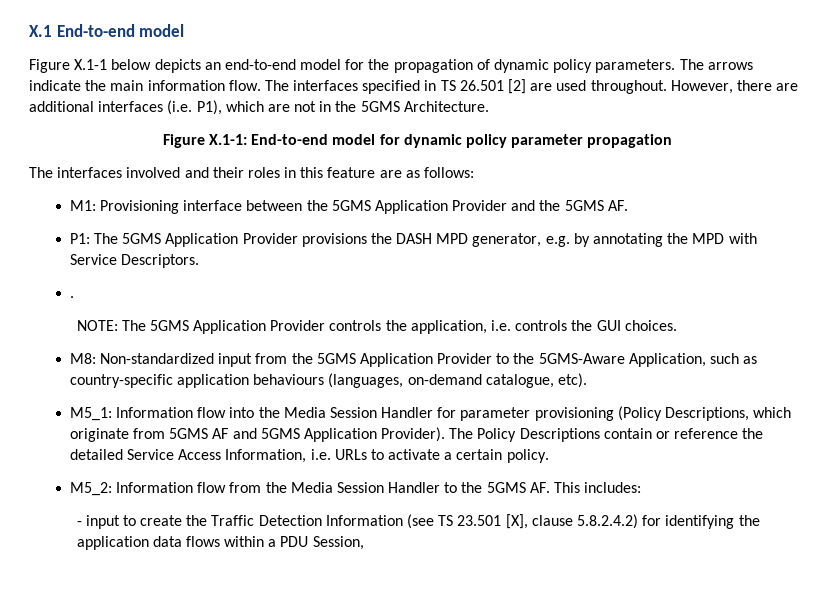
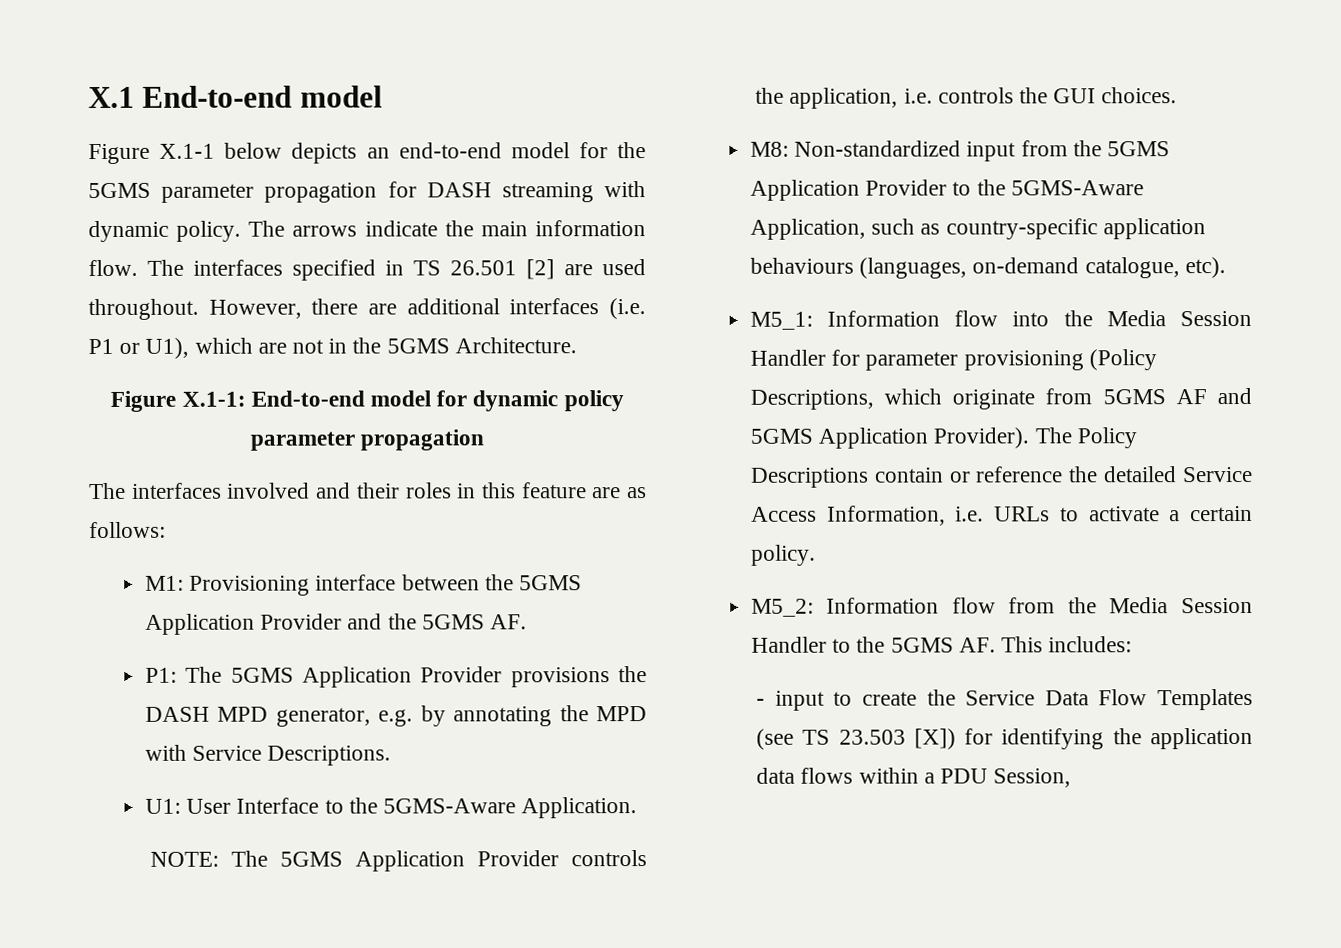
[393,59,676,73] propagation of dynamic policy parameters. -> [88,181,647,203] [88,220,242,243] 5GMS parameter propagation for DASH streaming with dynamic policy.
[196,100,222,115] P1), -> [88,337,190,359] P1 or U1),
[121,254,200,268] [69,296,74,298] Descriptors. // . -> [267,745,392,766] [144,797,638,819] Descriptions. // U1: User Interface to the 5GMS-Aware Application.
[211,514,638,529] Traffic Detection Information (see TS 23.501 [X], clause 5.8.2.4.2) -> [965,688,1253,711] [756,728,956,750] Service Data Flow Templates (see TS 23.503 [X])

